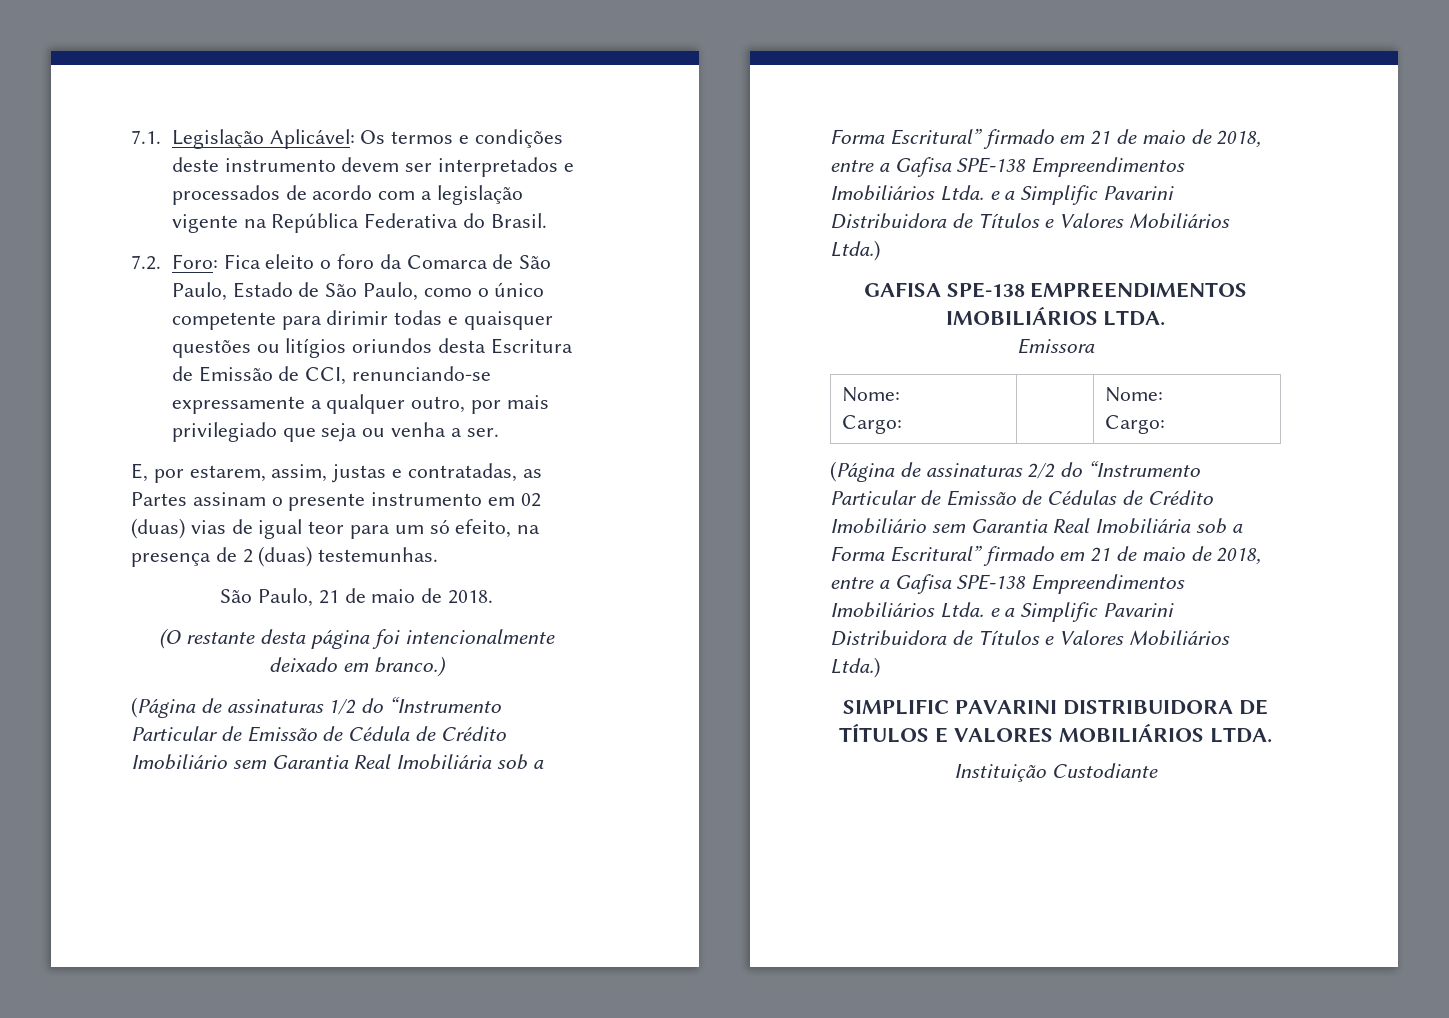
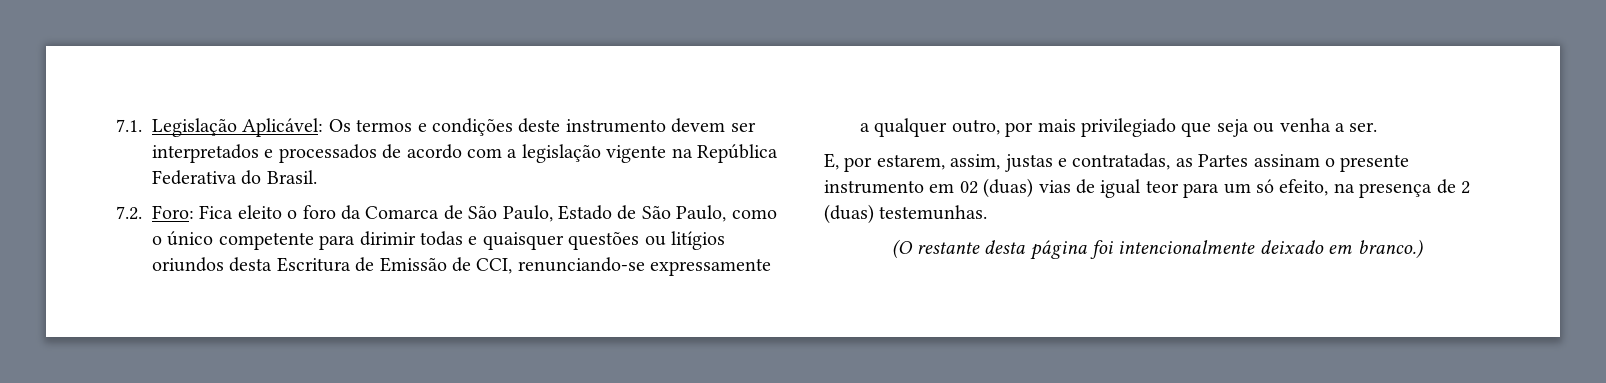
[220,588,493,607] // São Paulo, 21 de maio de 2018. -> (988, 212) none
[131,697,502,718] [131,726,506,742] [131,754,544,770] [830,128,1262,149] [830,157,1186,177] [830,185,1175,205] [830,213,1231,229] [830,240,880,261] [863,282,1248,298] [945,306,1166,326] [1017,338,1095,354] [841,387,900,402] [841,415,902,434] [1104,387,1163,402] [1104,415,1165,434] [830,461,1201,482] [830,490,1213,506] [830,518,1243,534] [830,545,1262,566] [830,574,1186,594] [830,602,1175,622] [830,630,1231,646] [830,657,880,678] [843,699,1268,715] [839,723,1272,743] [954,763,1158,782] // (Página de assinaturas 1/2 do “Instrumento Particular de Emissão de Cédula de Crédito Imobiliário sem Garantia Real Imobiliária sob a Forma Escritural” firmado em 21 de maio de 2018, entre a Gafisa SPE-138 Empreendimentos Imobiliários Ltda. e a Simplific Pavarini Distribuidora de Títulos e Valores Mobiliários Ltda.) // GAFISA SPE-138 EMPREENDIMENTOS IMOBILIÁRIOS LTDA. // Emissora // Nome: // Cargo: | | Nome: // Cargo: // (Página de assinaturas 2/2 do “Instrumento Particular de Emissão de Cédulas de Crédito Imobiliário sem Garantia Real Imobiliária sob a Forma Escritural” firmado em 21 de maio de 2018, entre a Gafisa SPE-138 Empreendimentos Imobiliários Ltda. e a Simplific Pavarini Distribuidora de Títulos e Valores Mobiliários Ltda.) // SIMPLIFIC PAVARINI DISTRIBUIDORA DE TÍTULOS E VALORES MOBILIÁRIOS LTDA. // Instituição Custodiante -> (1423, 249) none

